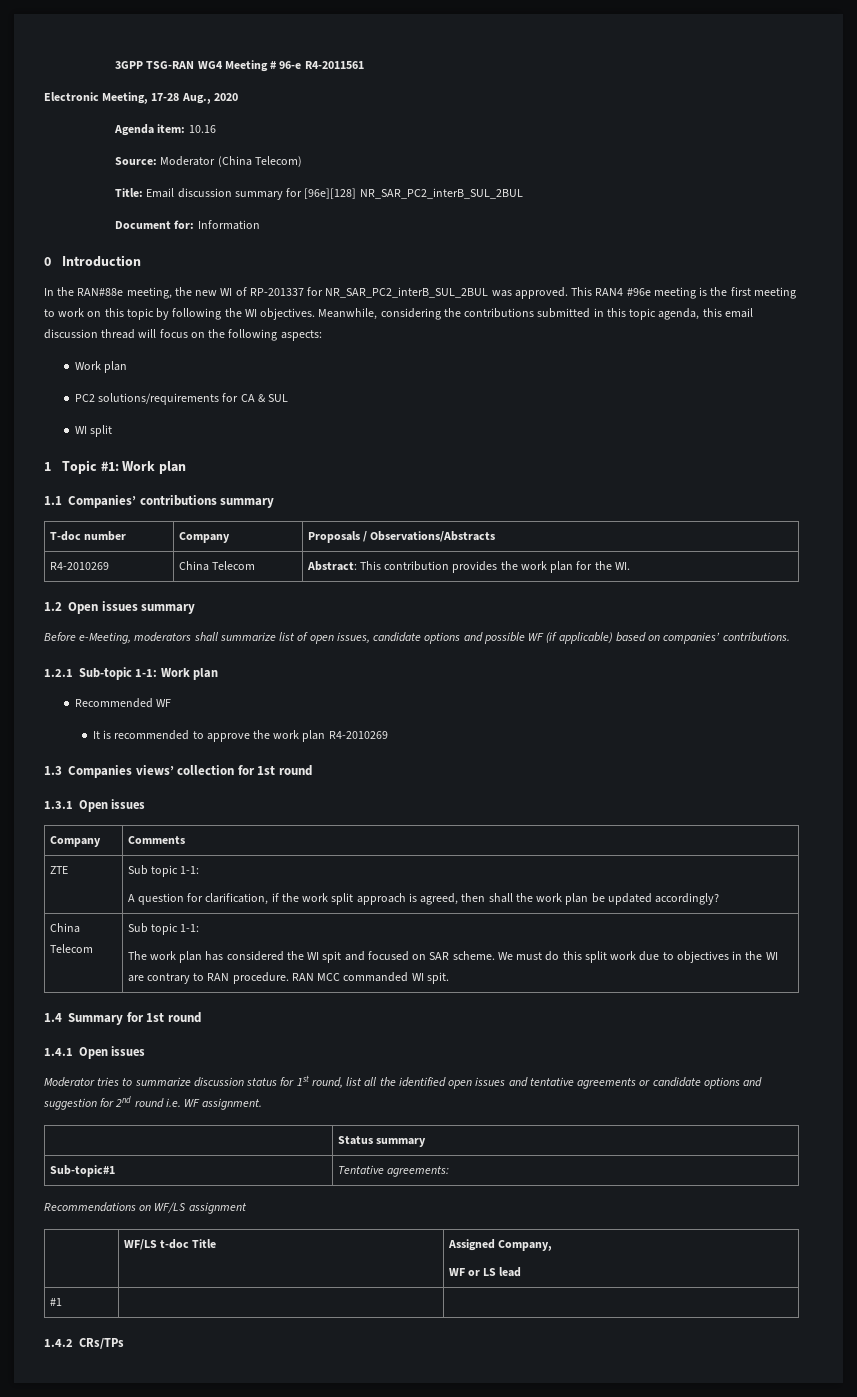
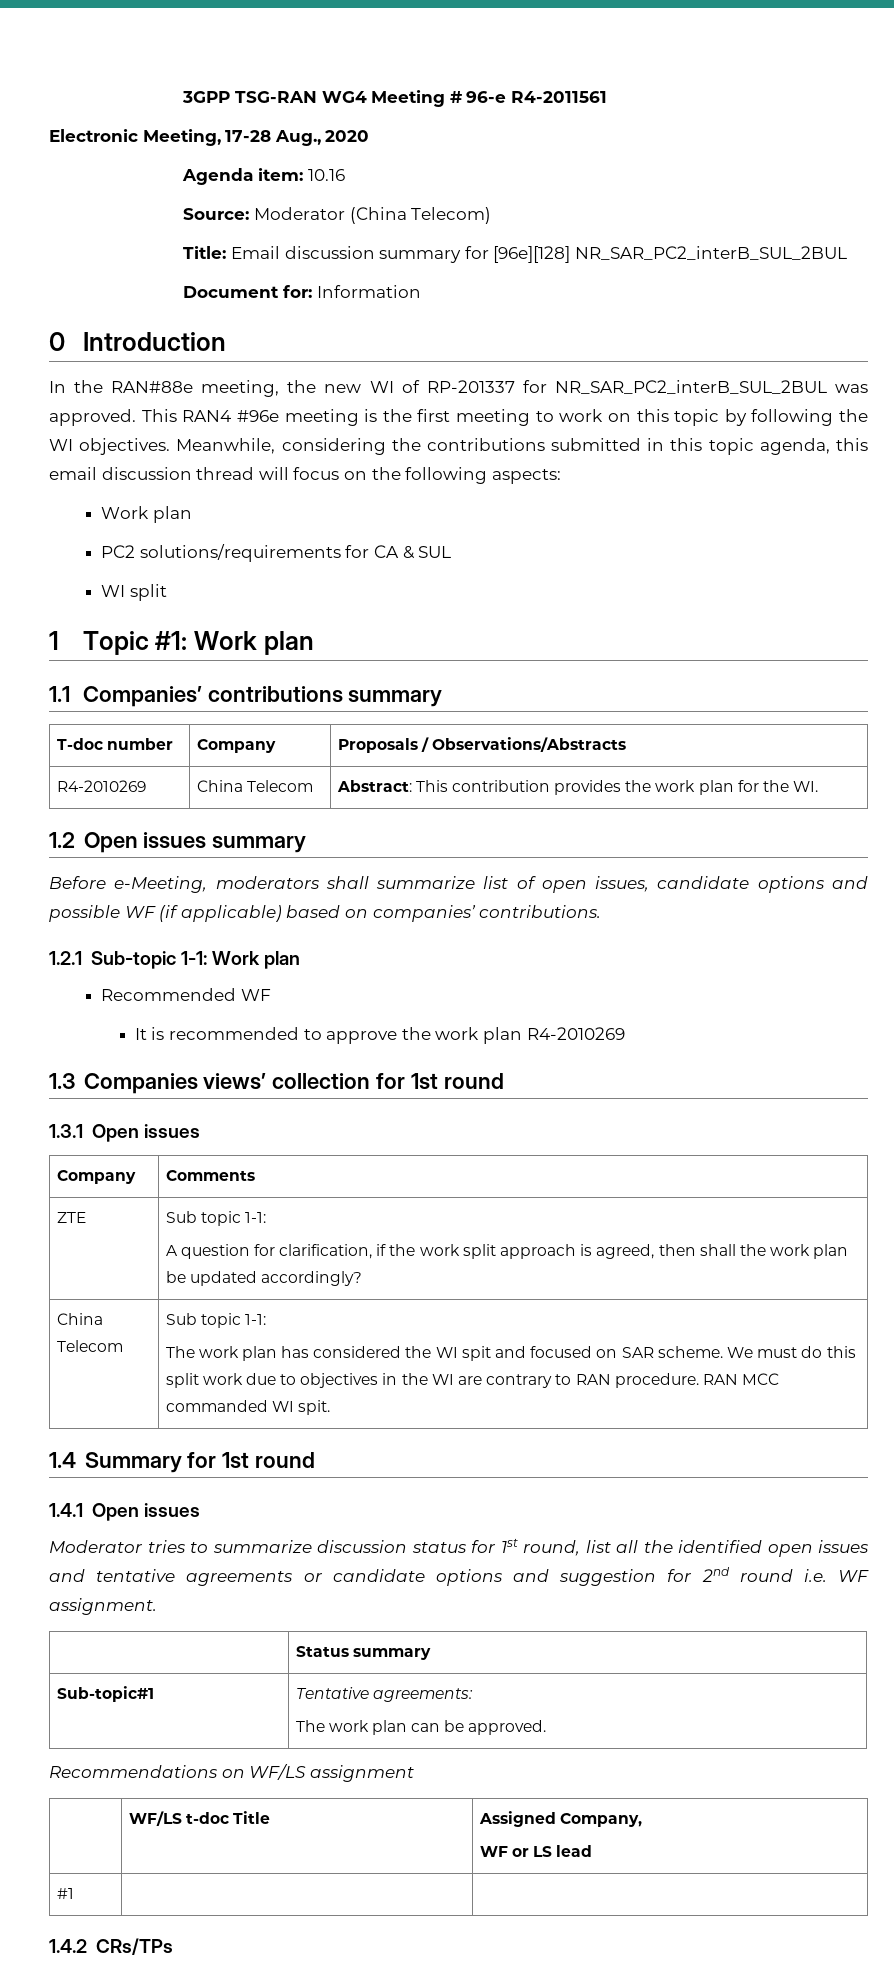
(449, 1171) none -> [295,1720,547,1735] // The work plan can be approved.

